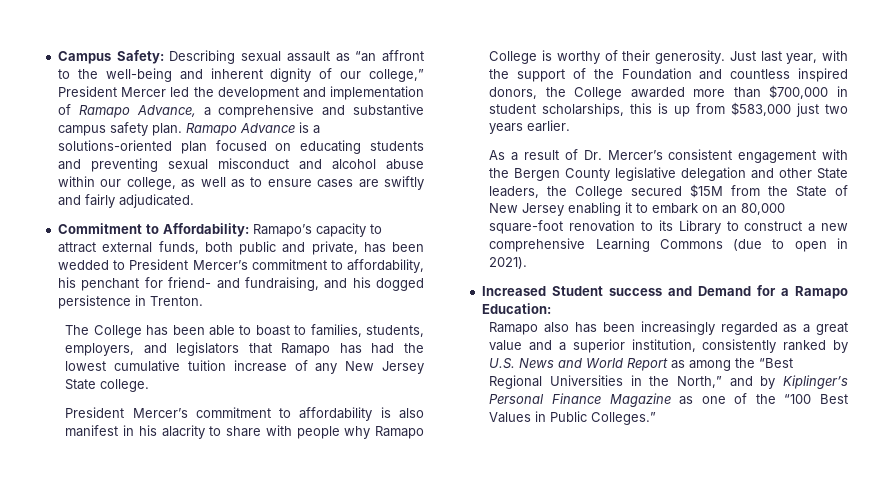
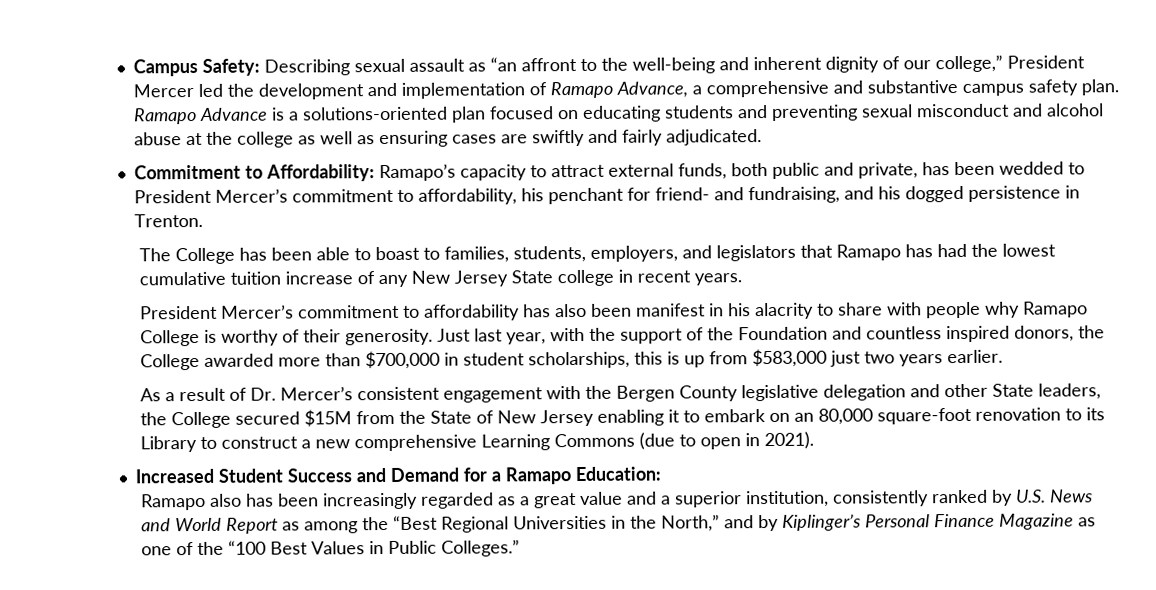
[58,176,176,190] within our college, -> [186,131,295,148] at the college
[250,177,312,187] to ensure -> [379,130,449,148] ensuring
[100,379,150,392] college. -> [556,269,742,287] college in recent years.
[380,407,424,419] is also -> [522,303,632,318] has also been
[609,288,663,296] success -> [287,468,353,483] Success

